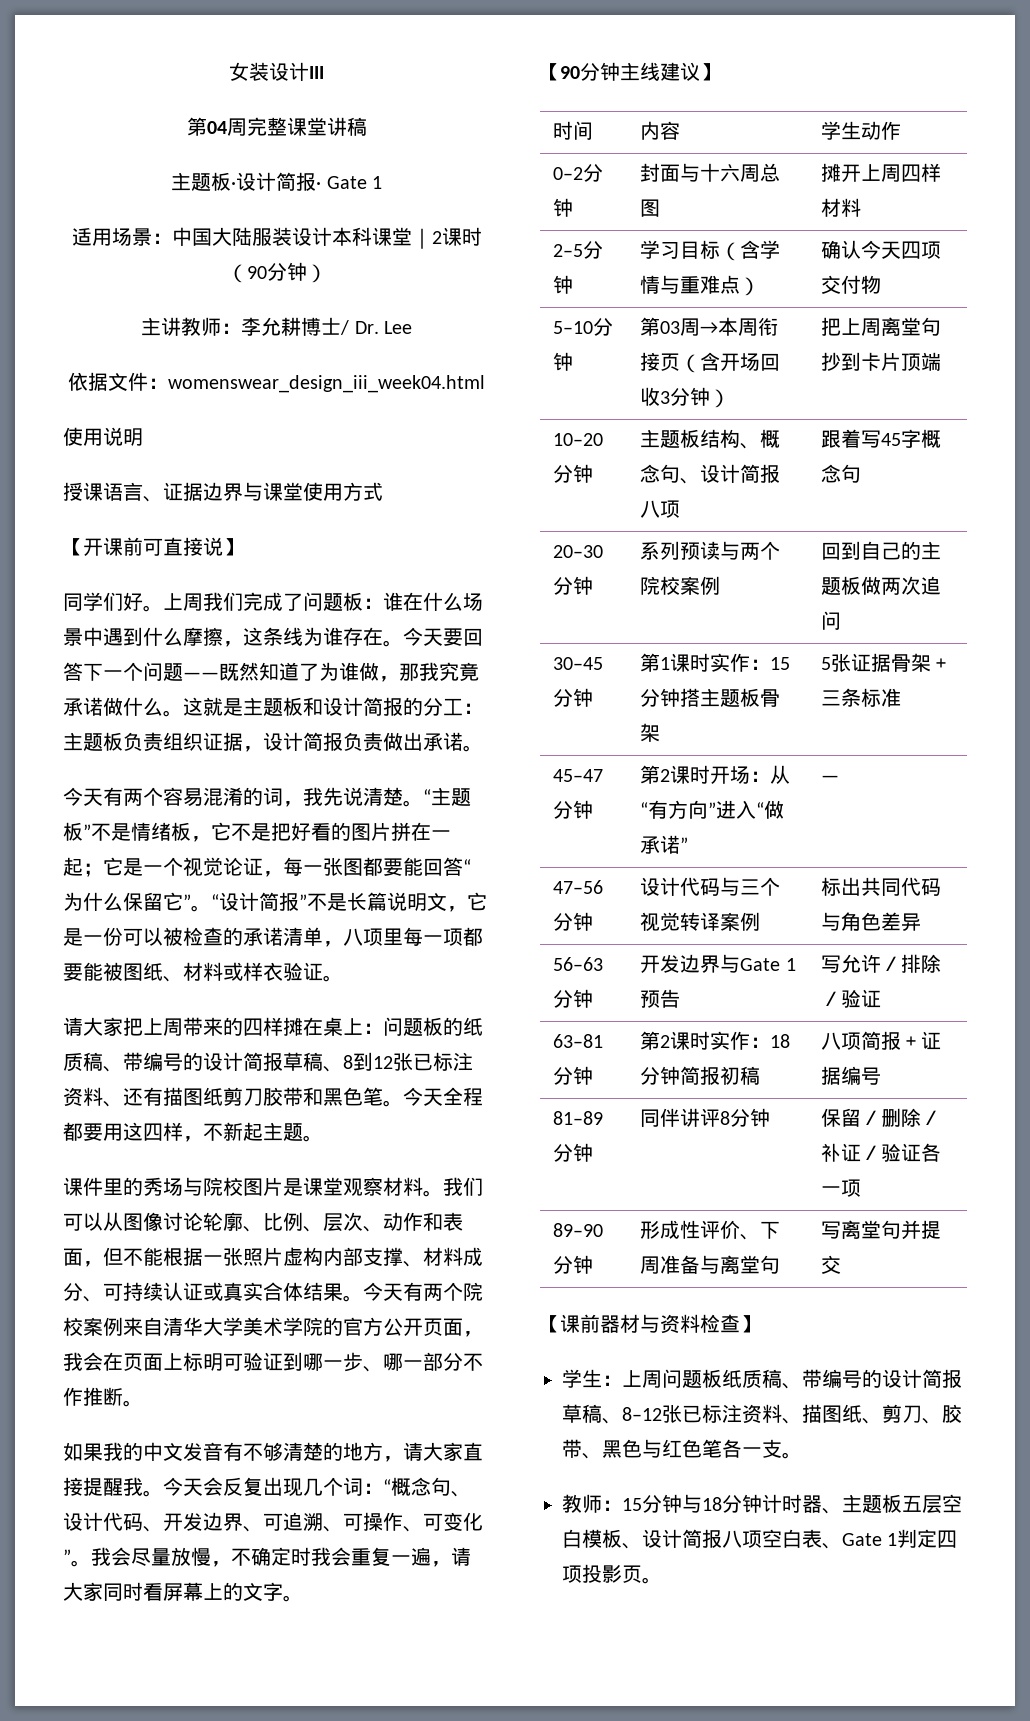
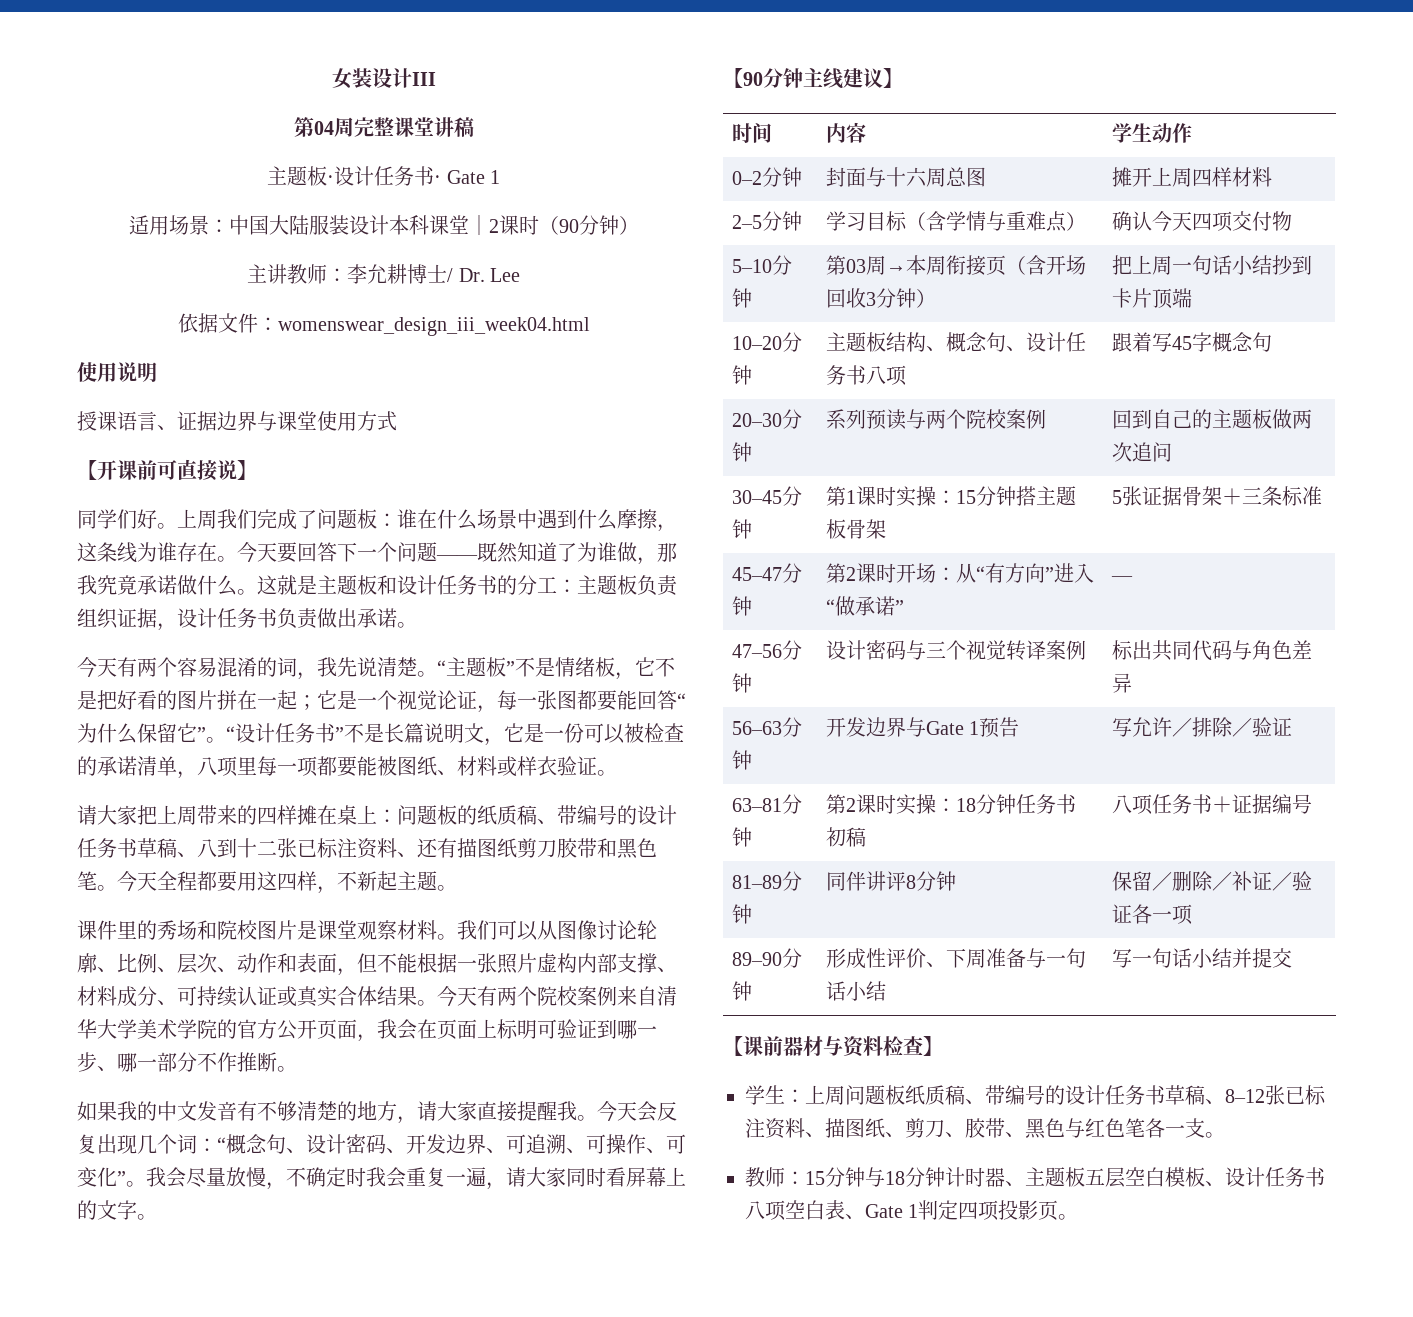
[276,172,317,191] 简报 -> [374,166,435,186] 任务书
[363,697,403,716] 简报 -> [437,575,497,595] 任务书
[303,732,343,751] 简报 -> [217,608,277,628] 任务书
[259,892,299,911] 简报 -> [275,723,335,743] 任务书
[243,1052,393,1072] 简报草稿、8到12 -> [77,838,277,858] 任务书草稿、八到十二
[183,1177,203,1196] 与 -> [197,920,217,940] 和
[103,1512,123,1531] 代 -> [346,1134,366,1154] 密
[881,317,942,336] 离堂句 -> [1172,255,1273,275] 一句话小结
[740,464,781,483] 简报 -> [1066,332,1087,352] [826,365,867,385] 任务书
[730,653,751,672] 作 -> [916,486,937,506] 操
[680,877,701,896] 代 -> [866,640,887,660] 密
[730,1031,751,1050] 作 -> [916,794,937,814] 操
[680,1066,721,1085] 简报 -> [1016,794,1077,814] 任务书
[861,1031,902,1050] 简报 -> [1152,794,1213,814] 任务书
[720,1255,781,1274] [821,1220,902,1239] 离堂句 | 写离堂句 -> [1046,948,1087,968] [826,981,887,1001] [1112,948,1233,968] 一句话小结 | 写一句话小结
[922,1369,962,1388] 简报 -> [1105,1085,1165,1105] 任务书
[682,1529,722,1548] 简报 -> [1265,1167,1325,1187] 任务书

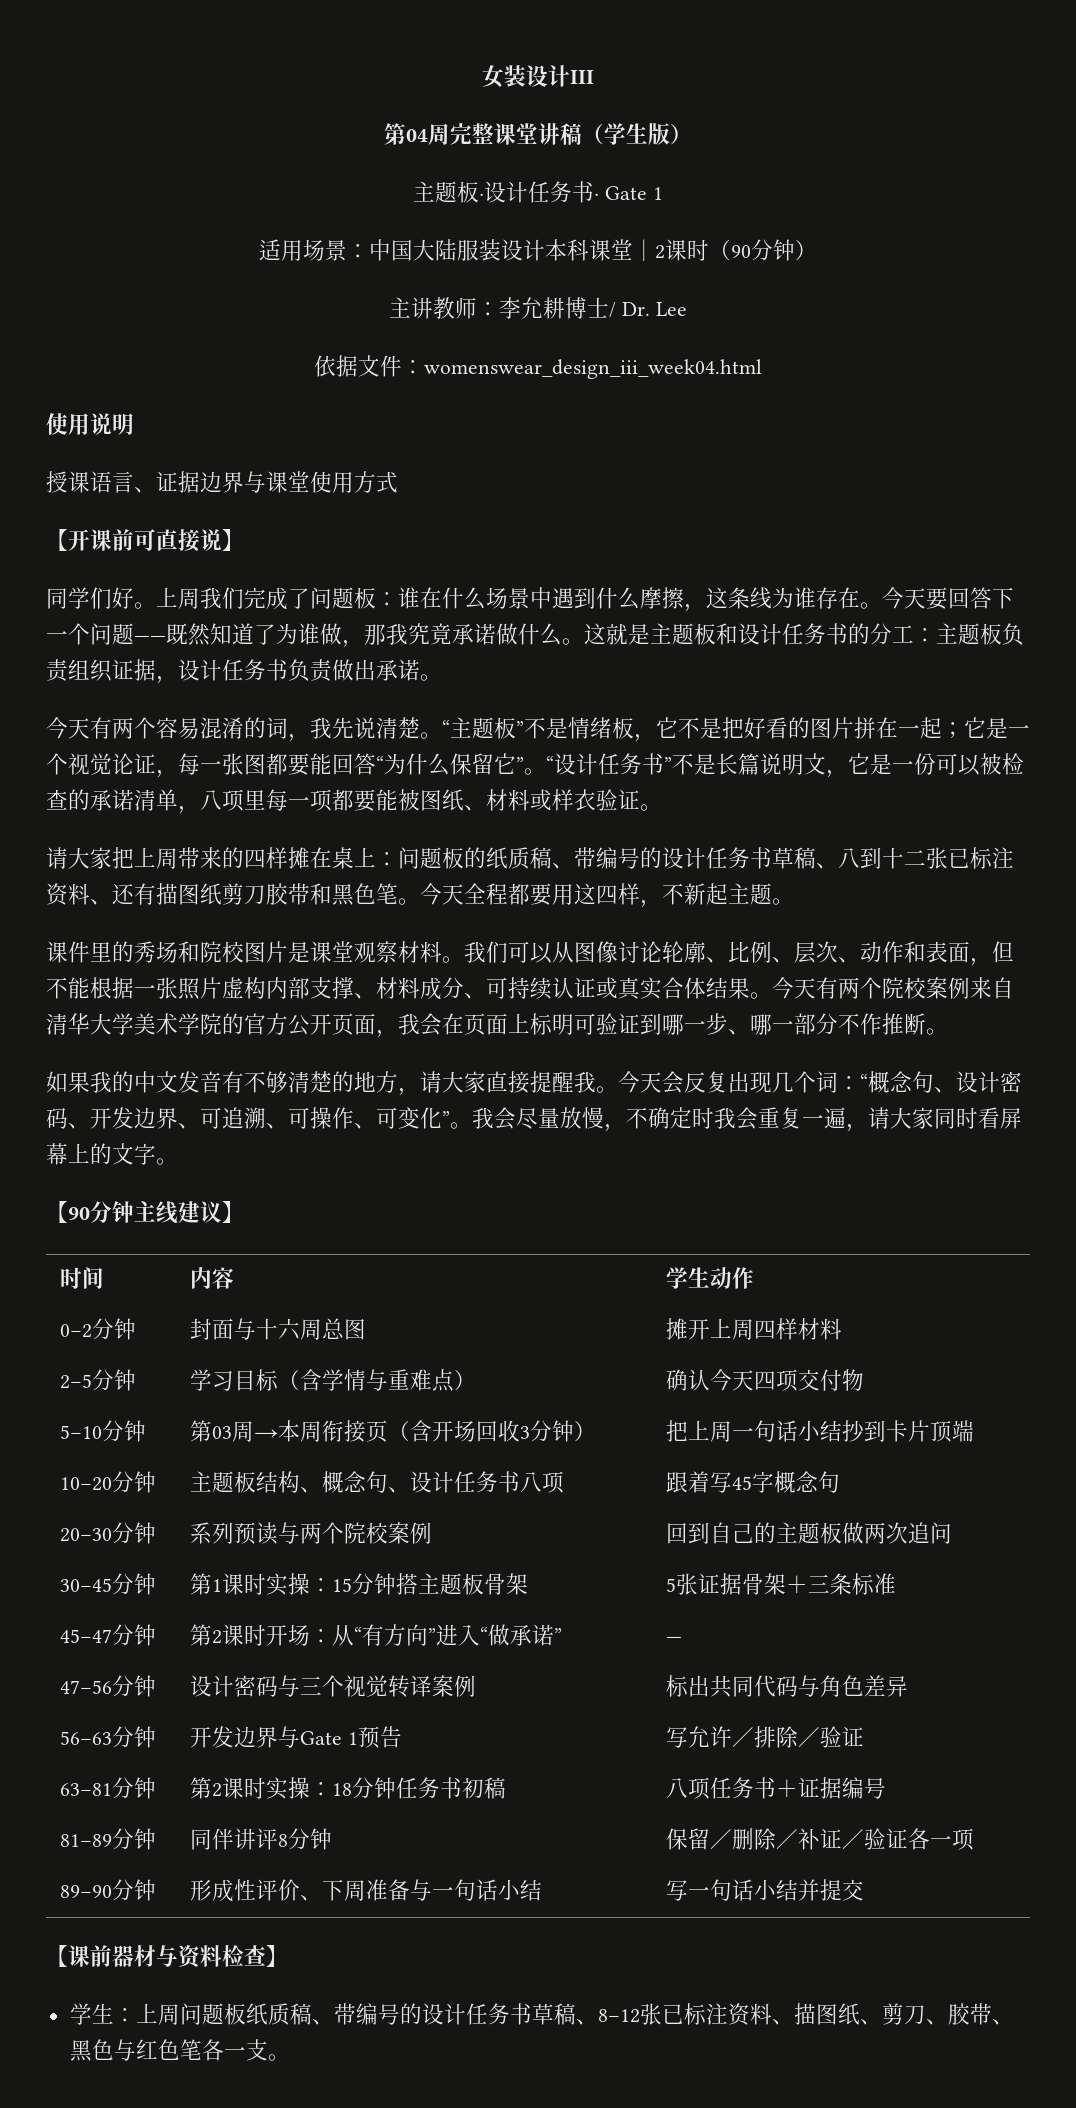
(474, 127) none -> [582,123,692,145] （学生版）
[745,1167,1325,1188] [745,1200,1079,1221] // 教师：15分钟与18分钟计时器、主题板五层空白模板、设计任务书八项空白表、Gate 1判定四项投影页。 -> (290, 2057) none

